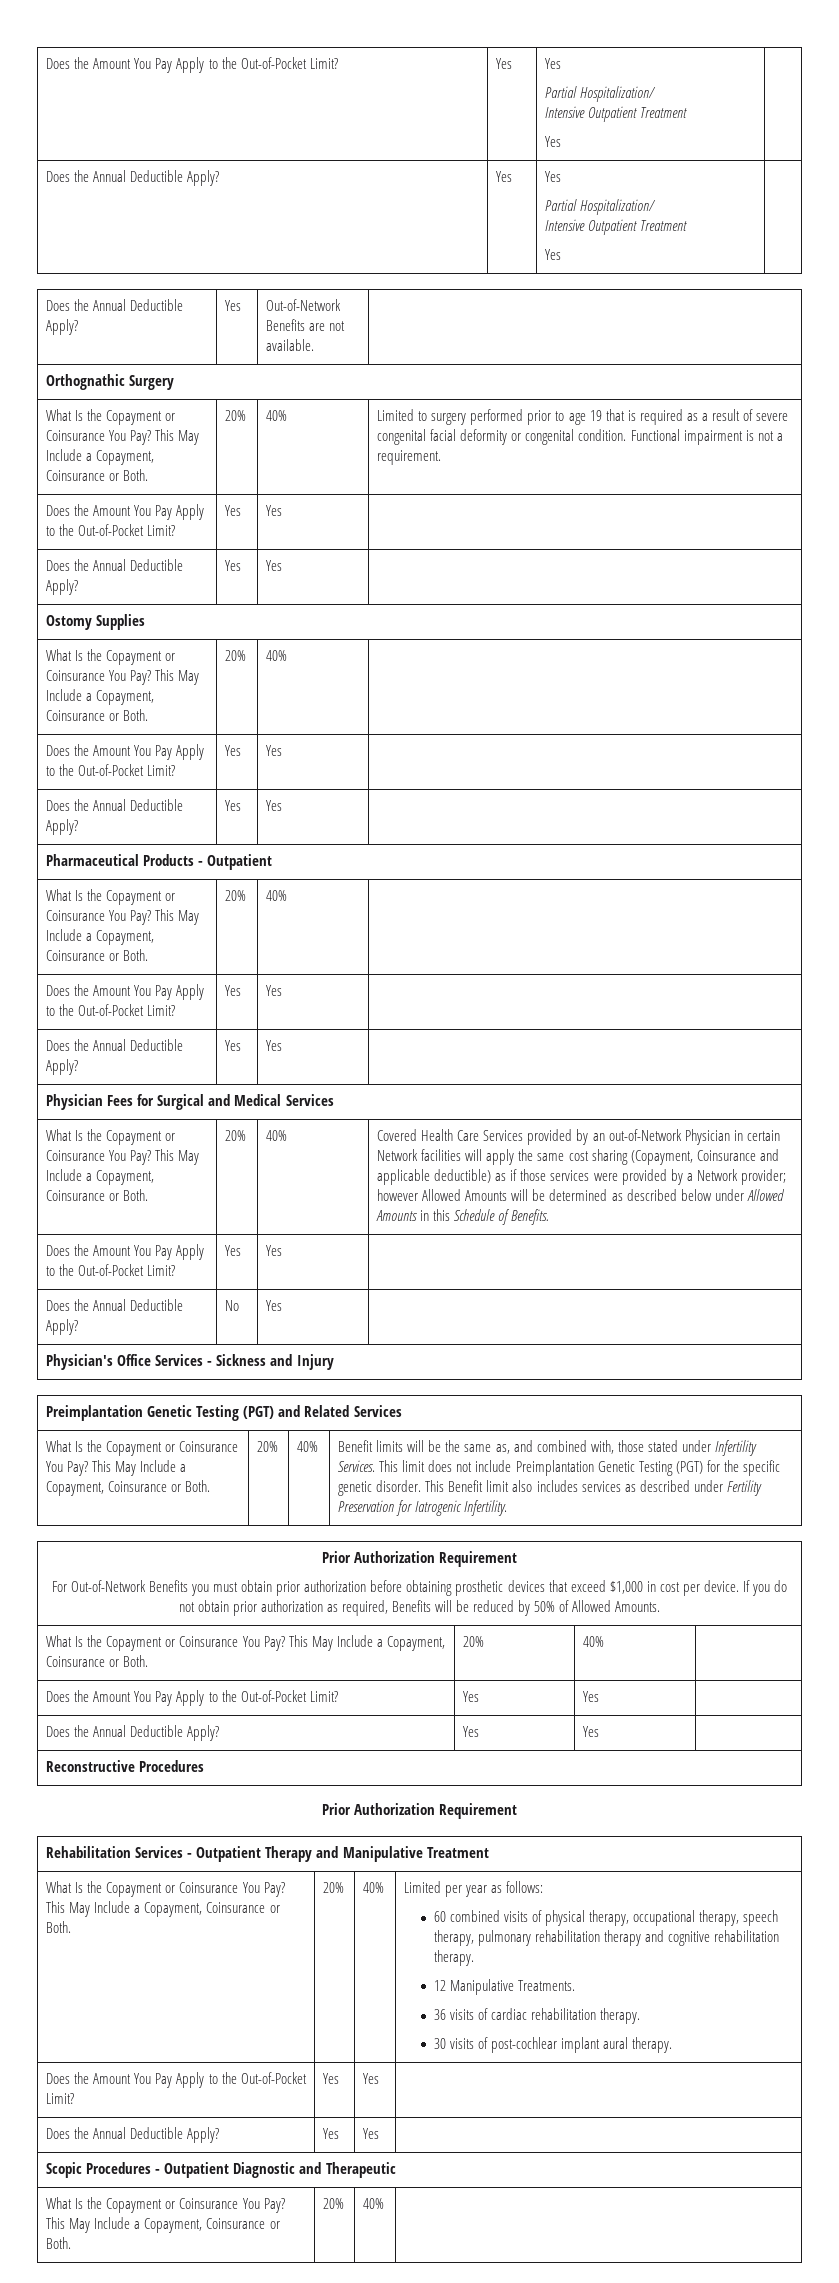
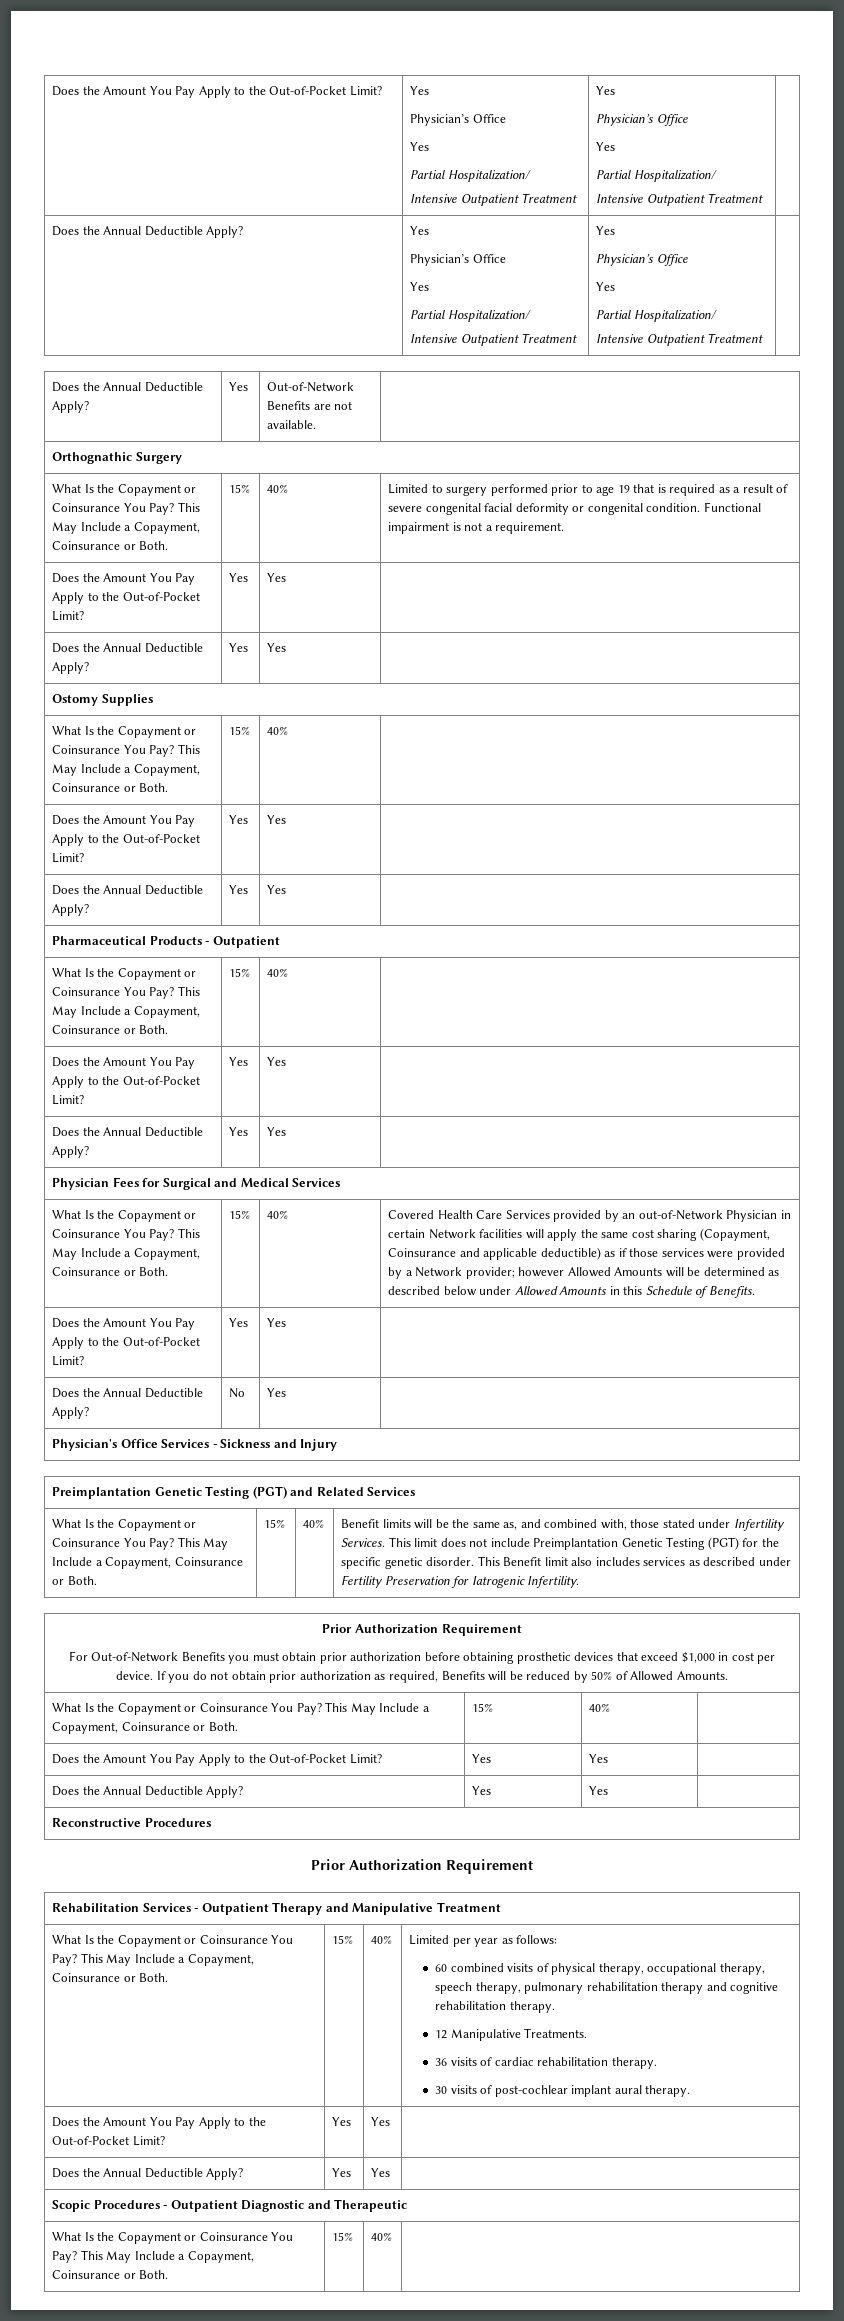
[545,58,562,69] [545,86,657,102] [545,106,688,122] [545,136,562,147] [46,170,220,186] [496,171,513,182] [545,171,562,182] [545,199,657,215] [545,219,688,235] [545,249,562,260] | Yes // Partial Hospitalization/ // Intensive Outpatient Treatment // Yes | // Does the Annual Deductible Apply? | Yes | Yes // Partial Hospitalization/ // Intensive Outpatient Treatment // Yes -> [410,114,506,126] [410,142,430,151] [410,170,531,182] [410,193,578,206] [596,86,616,95] [596,114,688,126] [596,142,616,151] [596,170,717,182] [596,193,764,206] [52,226,244,238] [410,226,430,235] [410,254,506,266] [410,282,430,291] [410,310,531,322] [410,333,578,346] [596,226,616,235] [596,254,688,266] [596,282,616,291] [596,310,717,322] [596,333,764,346] // Physician’s Office // Yes // Partial Hospitalization/ // Intensive Outpatient Treatment | Yes // Physician’s Office // Yes // Partial Hospitalization/ // Intensive Outpatient Treatment | // Does the Annual Deductible Apply? | Yes // Physician’s Office // Yes // Partial Hospitalization/ // Intensive Outpatient Treatment | Yes // Physician’s Office // Yes // Partial Hospitalization/ // Intensive Outpatient Treatment
[225,410,247,421] 20% -> [229,484,251,493] 15%
[225,650,247,661] 20% -> [229,726,251,735] 15%
[225,890,247,901] 20% -> [229,968,251,977] 15%
[225,1130,247,1141] 20% -> [229,1210,251,1219] 15%
[257,1441,279,1452] 20% -> [264,1519,286,1528] 15%
[463,1636,485,1647] 20% -> [472,1703,494,1712] 15%
[323,1882,345,1893] 20% -> [332,1935,354,1944] 15%
[323,2198,345,2209] 20% -> [332,2232,354,2241] 15%

